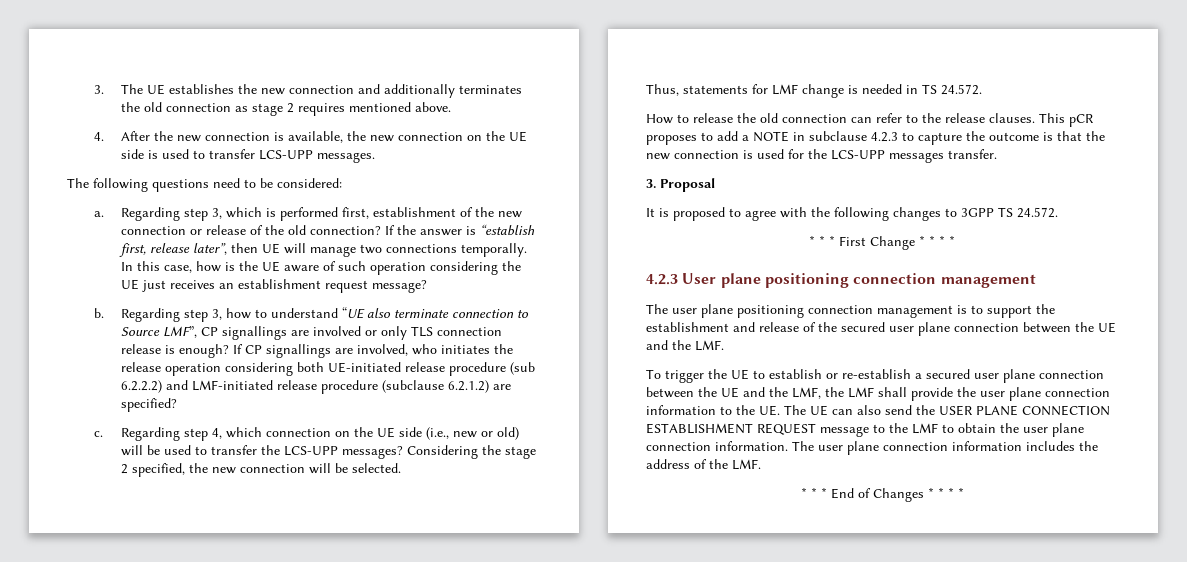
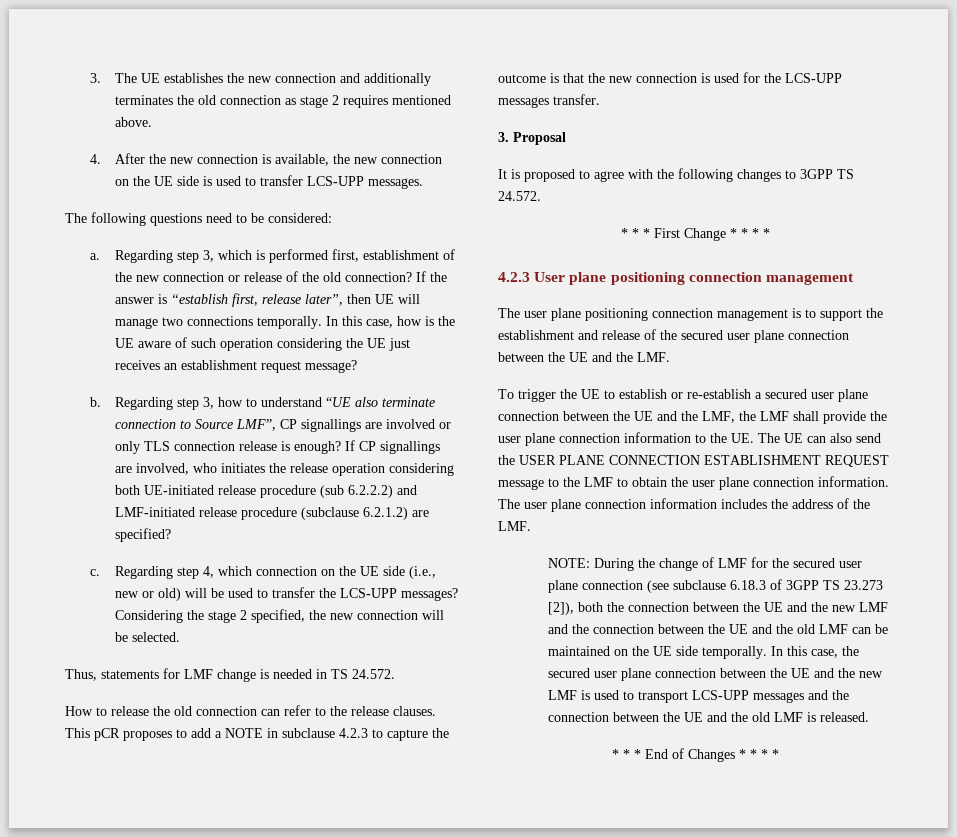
(761, 464) none -> [548,557,863,571] [548,579,884,593] [548,602,889,615] [548,624,889,634] [548,646,860,659] [548,668,884,681] [548,690,850,703] [548,712,870,722] // NOTE: During the change of LMF for the secured user plane connection (see subclause 6.18.3 of 3GPP TS 23.273 [2]), both the connection between the UE and the new LMF and the connection between the UE and the old LMF can be maintained on the UE side temporally. In this case, the secured user plane connection between the UE and the new LMF is used to transport LCS-UPP messages and the connection between the UE and the old LMF is released.

